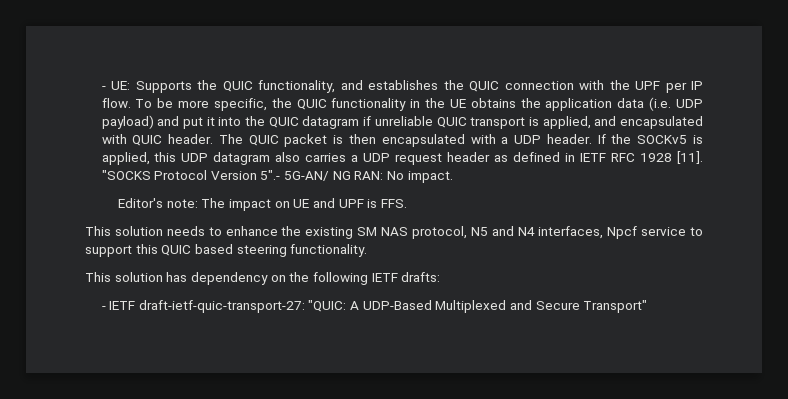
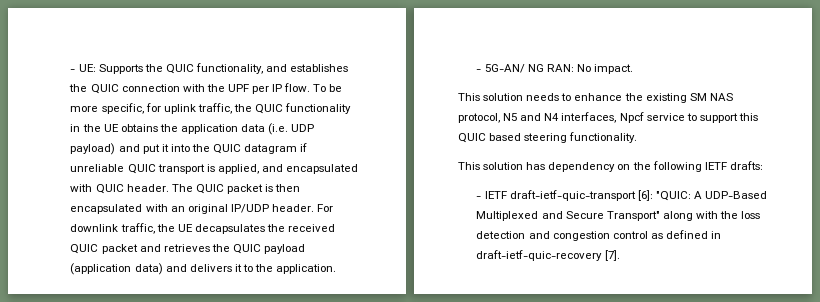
(267, 104) none -> [145,103,232,114] for uplink traffic,
[501,134,703,144] [101,151,703,165] [101,170,281,180] a UDP header. If the SOCKv5 is applied, this UDP datagram also carries a UDP request header as defined in IETF RFC 1928 [11]. "SOCKS Protocol Version 5".- -> [170,204,334,214] [70,223,336,234] [70,244,306,254] [70,263,337,275] [476,69,482,72] an original IP/UDP header. For downlink traffic, the UE decapsulates the received QUIC packet and retrieves the QUIC payload (application data) and delivers it to the application. // -
[117,198,407,211] // Editor's note: The impact on UE and UPF is FFS. -> (633, 69) none
[138,300,305,313] draft-ietf-quic-transport-27: -> [509,190,653,201] draft-ietf-quic-transport [6]:
(648, 306) none -> [662,211,761,221] [476,230,722,241] [476,250,620,261] along with the loss detection and congestion control as defined in draft-ietf-quic-recovery [7].

